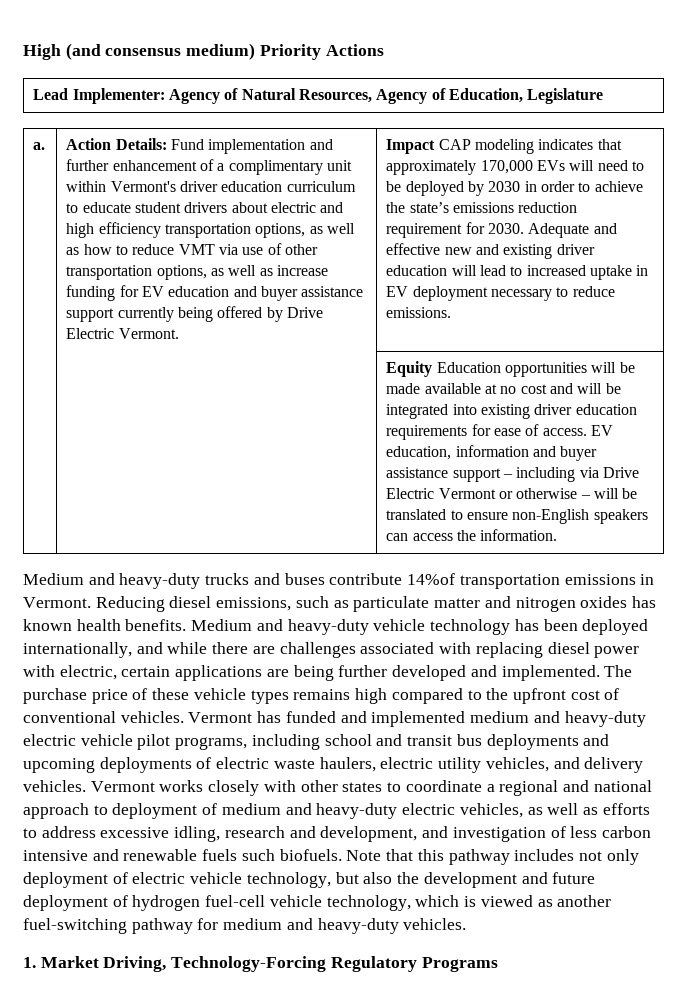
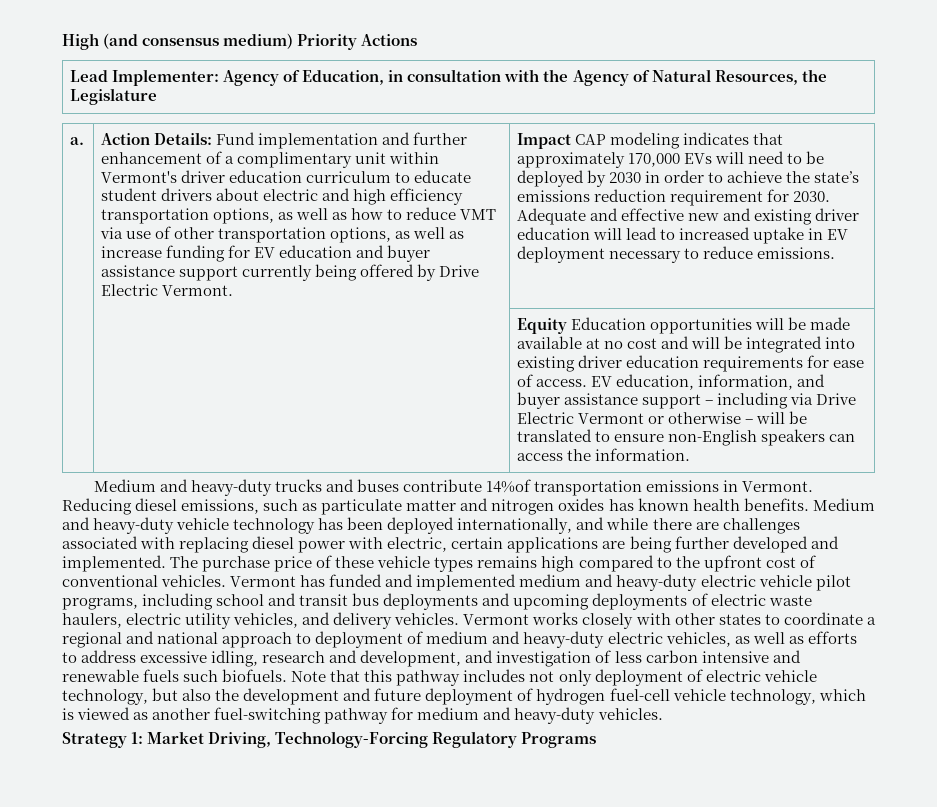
[241,88,523,104] Natural Resources, Agency of Education, -> [302,69,827,86] Education, in consultation with the Agency of Natural Resources, the
[455,445,529,457] information -> [698,374,794,390] information,
[23,957,36,968] 1. -> [62,732,144,748] Strategy 1:

